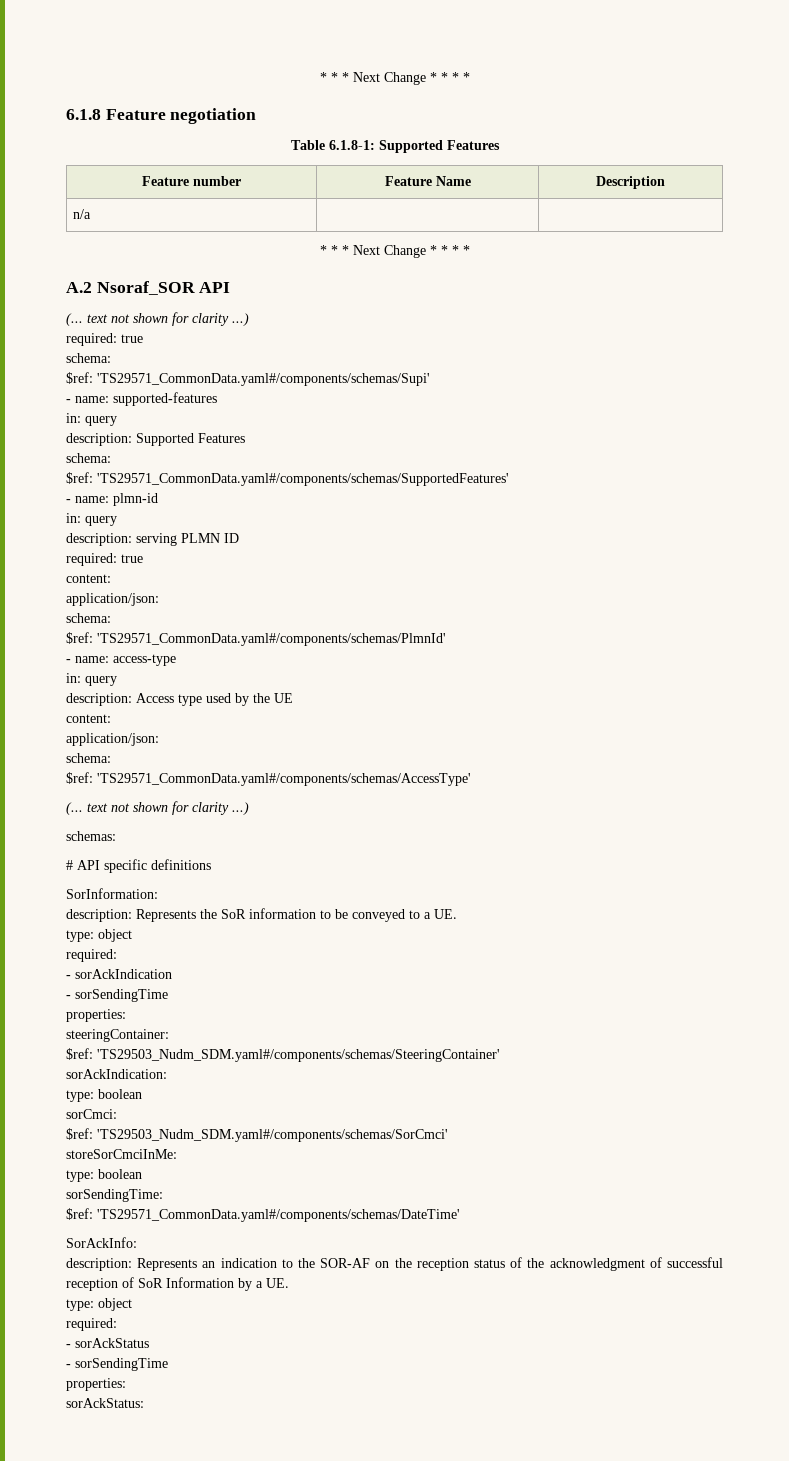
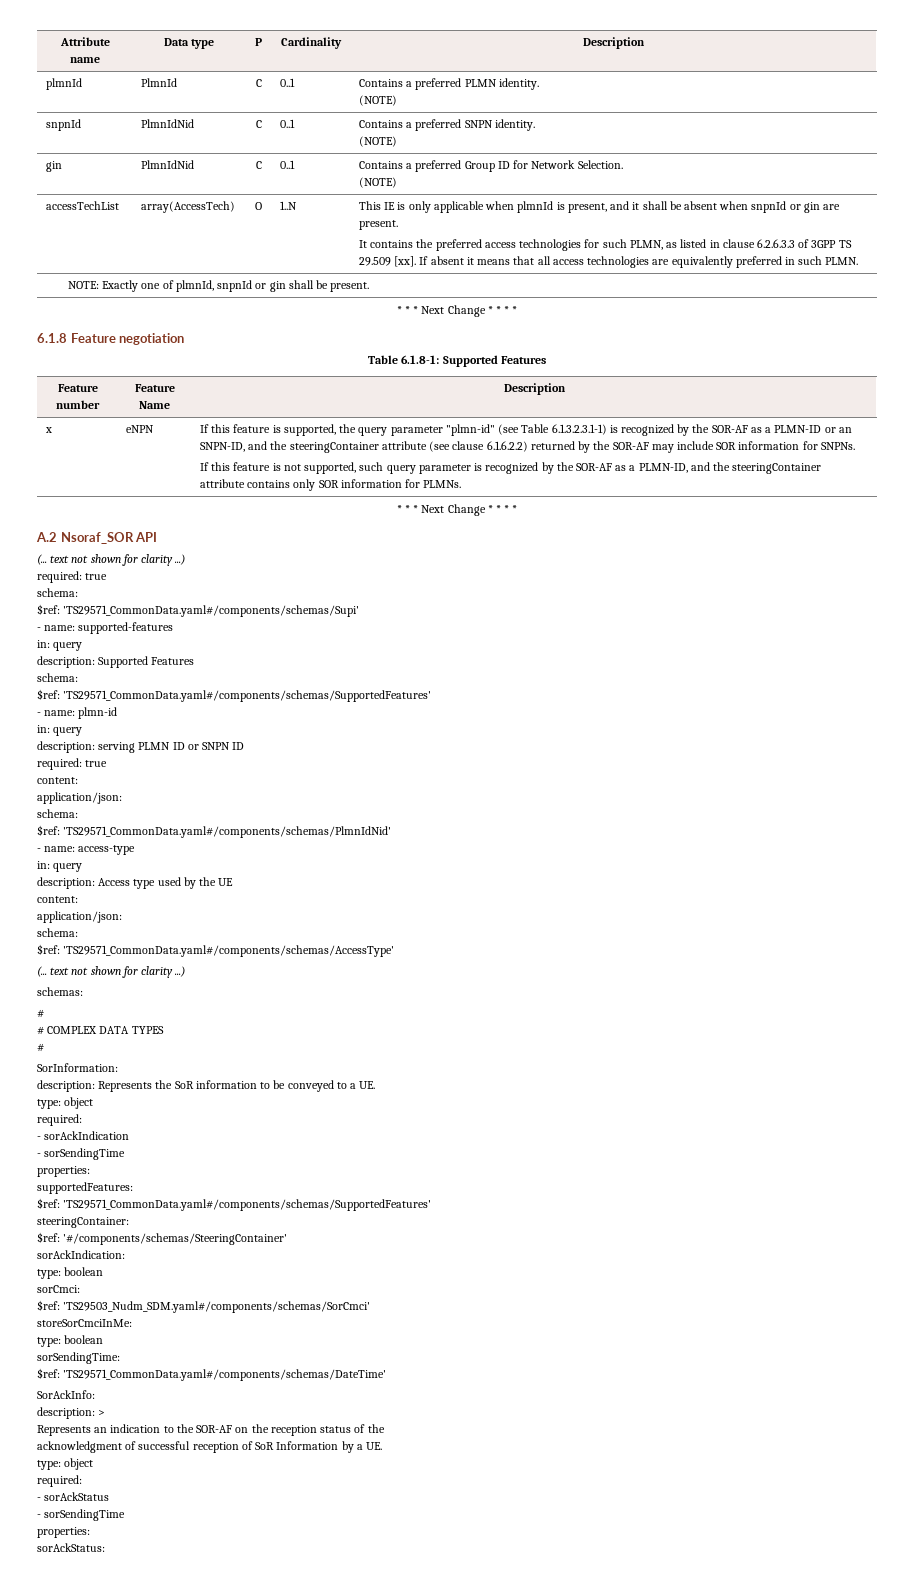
(319, 77) none -> [59,37,110,46] [70,57,100,63] [163,38,215,49] [255,38,262,46] [281,37,342,49] [583,37,645,49] [45,78,82,90] [140,78,177,87] [255,79,262,87] [279,78,295,87] [358,78,539,90] [358,95,397,106] [45,119,81,131] [140,119,194,128] [255,120,262,128] [279,119,295,128] [358,119,535,131] [358,136,397,147] [45,161,62,172] [140,160,194,169] [255,161,262,169] [279,160,295,169] [358,160,623,172] [358,177,397,188] [45,201,119,210] [140,201,235,213] [255,202,262,210] [279,201,297,210] [358,201,841,213] [358,220,398,230] [358,239,852,251] [358,256,859,268] [67,280,370,292] Attribute name | Data type | P | Cardinality | Description // plmnId | PlmnId | C | 0..1 | Contains a preferred PLMN identity. // (NOTE) // snpnId | PlmnIdNid | C | 0..1 | Contains a preferred SNPN identity. // (NOTE) // gin | PlmnIdNid | C | 0..1 | Contains a preferred Group ID for Network Selection. // (NOTE) // accessTechList | array(AccessTech) | O | 1..N | This IE is only applicable when plmnId is present, and it shall be absent when snpnId or gin are present. // It contains the preferred access technologies for such PLMN, as listed in clause 6.2.6.3.3 of 3GPP TS 29.509 [xx]. If absent it means that all access technologies are equivalently preferred in such PLMN. // NOTE: Exactly one of plmnId, snpnId or gin shall be present. //
[73,209,92,219] n/a | | -> [44,427,52,433] [125,425,154,433] [199,424,852,436] [199,441,855,453] [199,462,822,474] [199,479,462,491] x | eNPN | If this feature is supported, the query parameter "plmn-id" (see Table 6.1.3.2.3.1-1) is recognized by the SOR-AF as a PLMN-ID or an SNPN-ID, and the steeringContainer attribute (see clause 6.1.6.2.2) returned by the SOR-AF may include SOR information for SNPNs. // If this feature is not supported, such query parameter is recognized by the SOR-AF as a PLMN-ID, and the steeringContainer attribute contains only SOR information for PLMNs.
(239, 538) none -> [187,742,245,750] or SNPN ID
[97,633,446,646] 'TS29571_CommonData.yaml#/components/schemas/PlmnId' -> [63,826,392,838] 'TS29571_CommonData.yaml#/components/schemas/PlmnIdNid'
[77,859,211,873] API specific definitions -> [37,1026,164,1035] [37,1043,44,1052] // # COMPLEX DATA TYPES // #
(126, 1015) none -> [37,1182,133,1194] [37,1198,432,1211] // supportedFeatures: // $ref: 'TS29571_CommonData.yaml#/components/schemas/SupportedFeatures'
[97,1049,500,1062] 'TS29503_Nudm_SDM.yaml#/components/schemas/SteeringContainer' -> [63,1233,288,1245] '#/components/schemas/SteeringContainer'
(132, 1264) none -> [98,1410,106,1416] > //
(545, 1263) none -> (385, 1428) //

